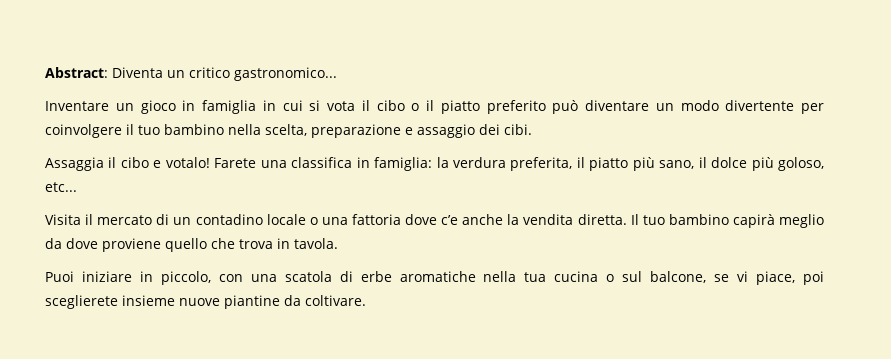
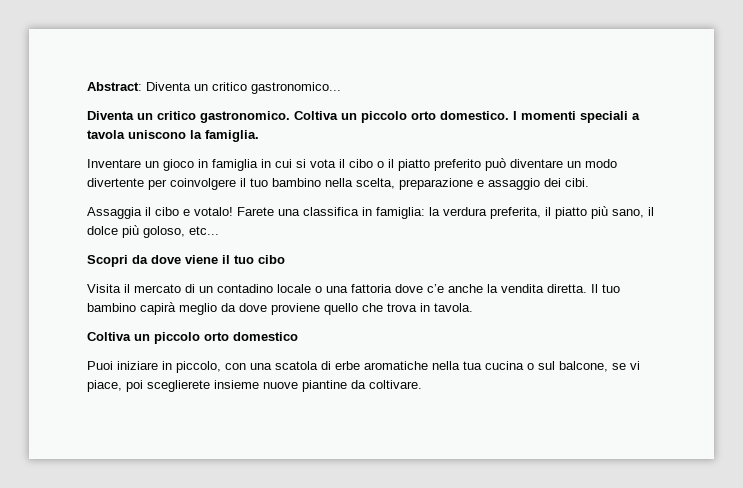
(337, 74) none -> [87,111,640,123] [87,130,259,142] // Diventa un critico gastronomico. Coltiva un piccolo orto domestico. I momenti speciali a tavola uniscono la famiglia.
(77, 187) none -> [87,255,285,267] // Scopri da dove viene il tuo cibo
(338, 243) none -> [87,332,298,344] // Coltiva un piccolo orto domestico

